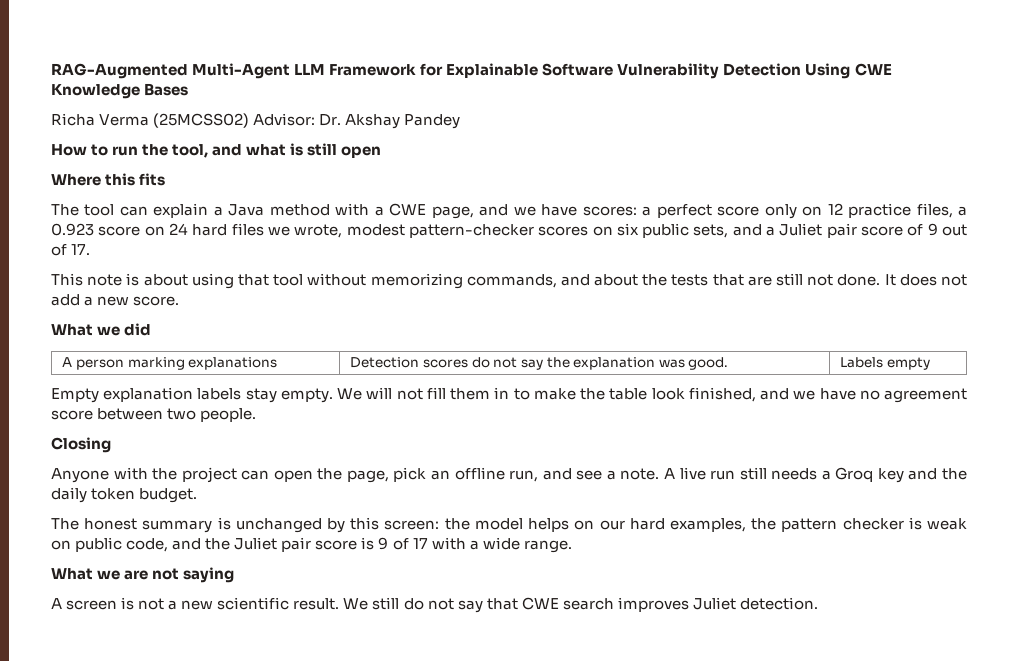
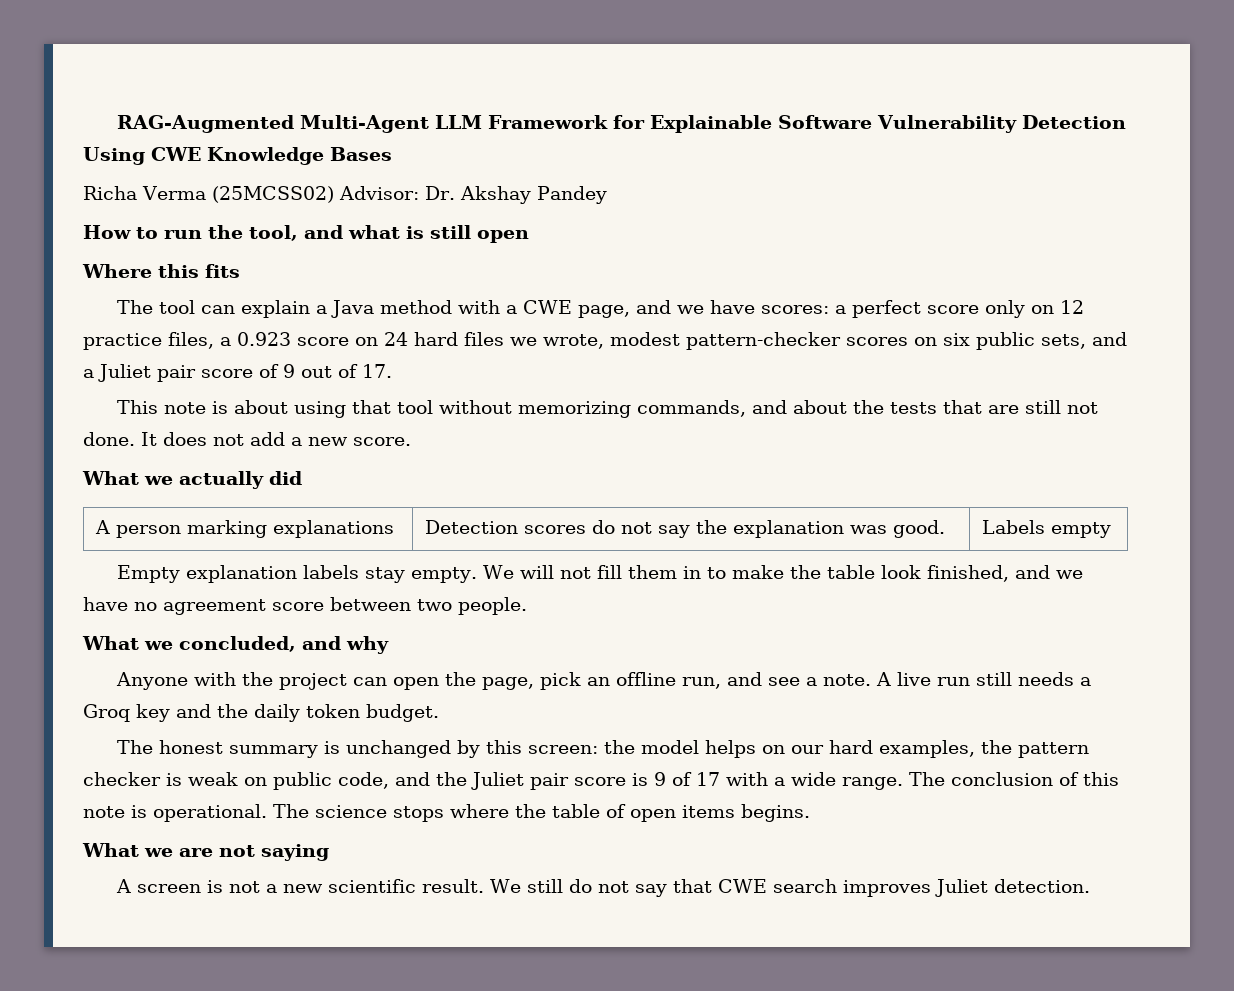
(121, 331) none -> [179,471,264,489] actually
[51,437,111,453] Closing -> [82,636,389,654] What we concluded, and why
(572, 546) none -> [909,772,1119,786] [83,804,810,822] The conclusion of this note is operational. The science stops where the table of open items begins.

